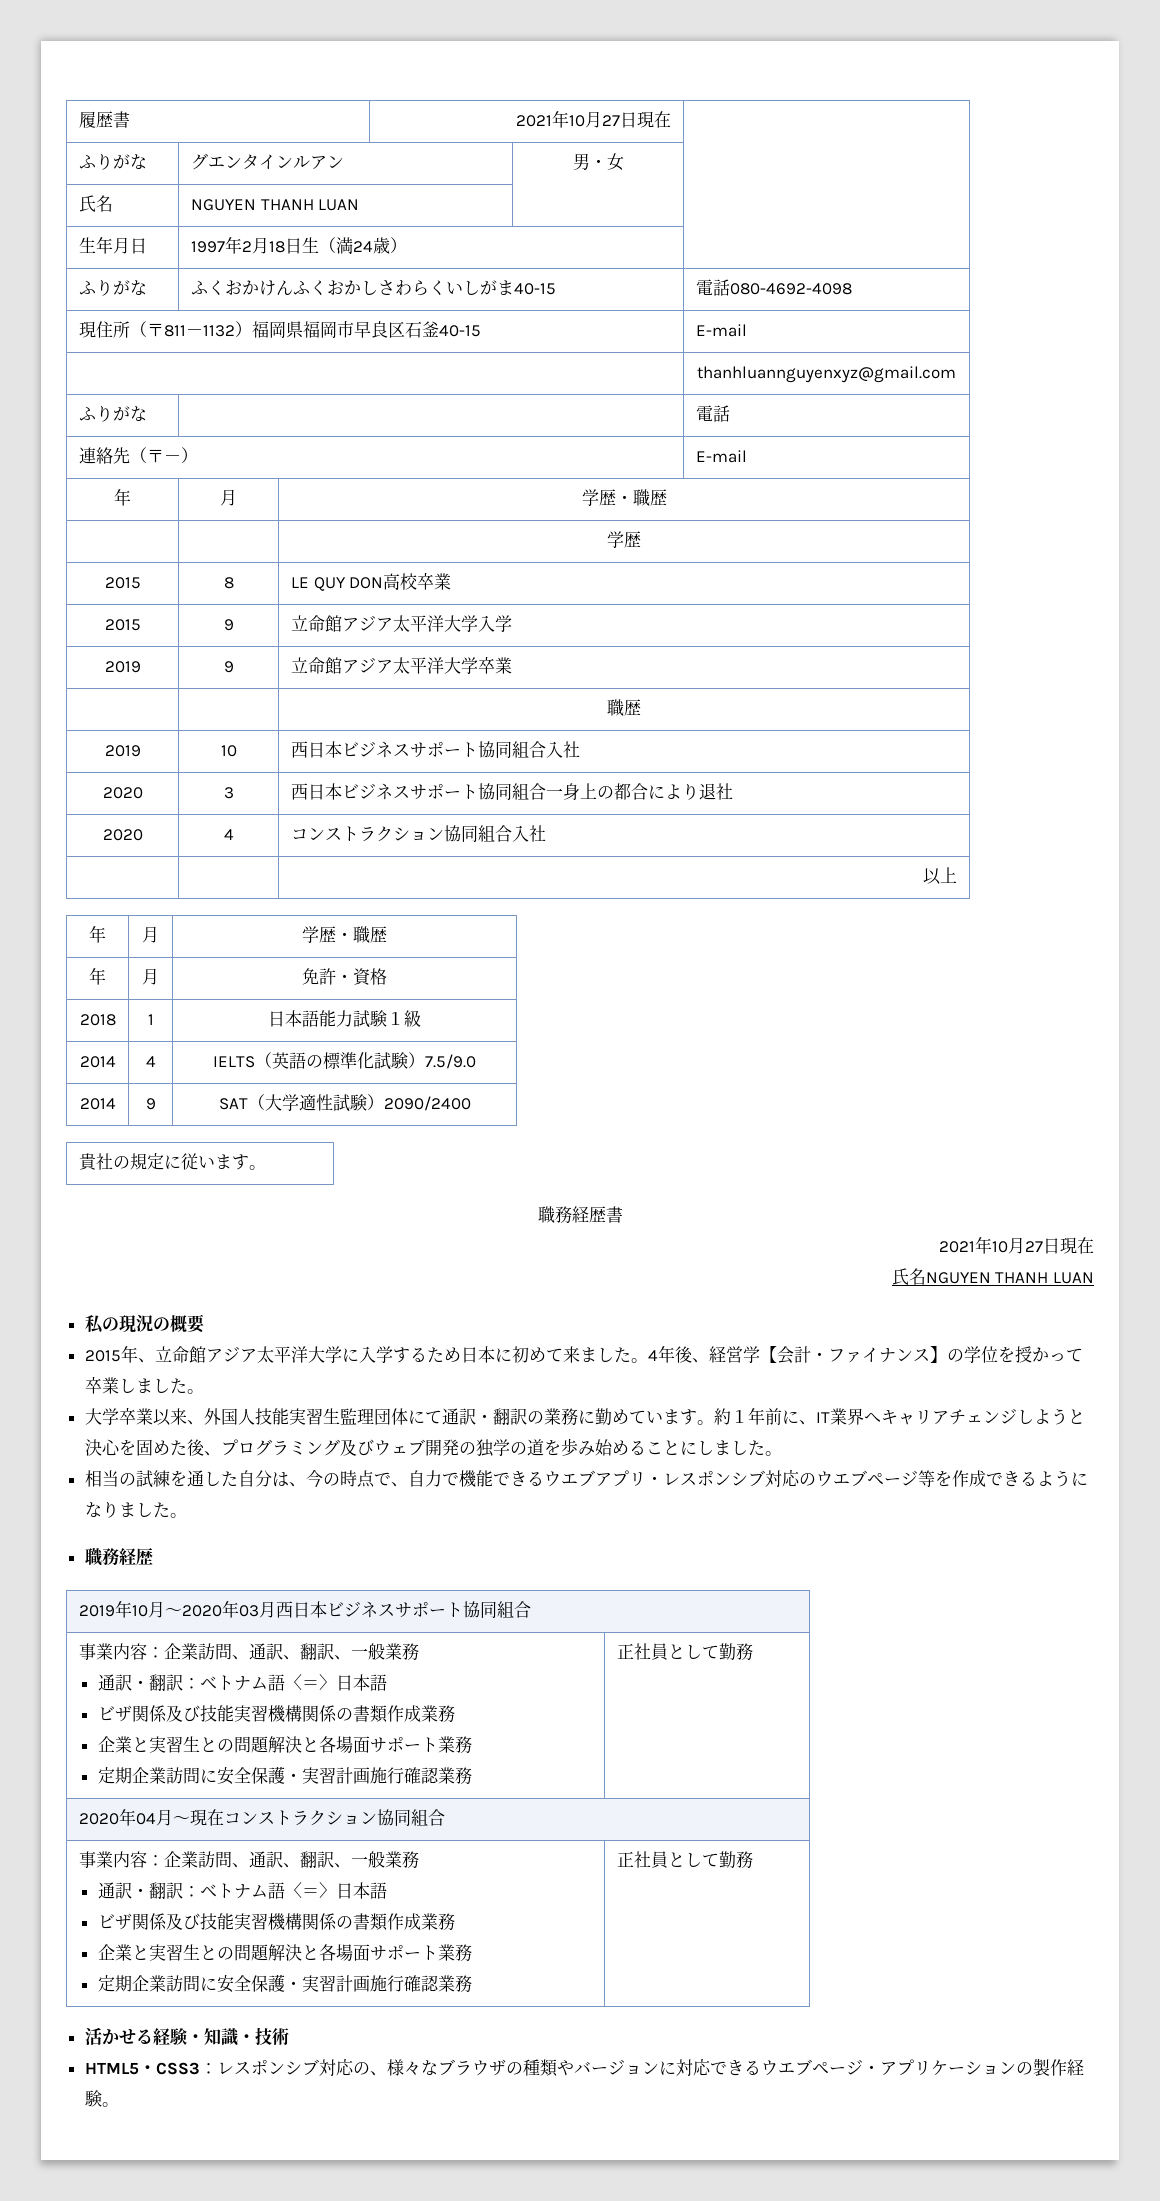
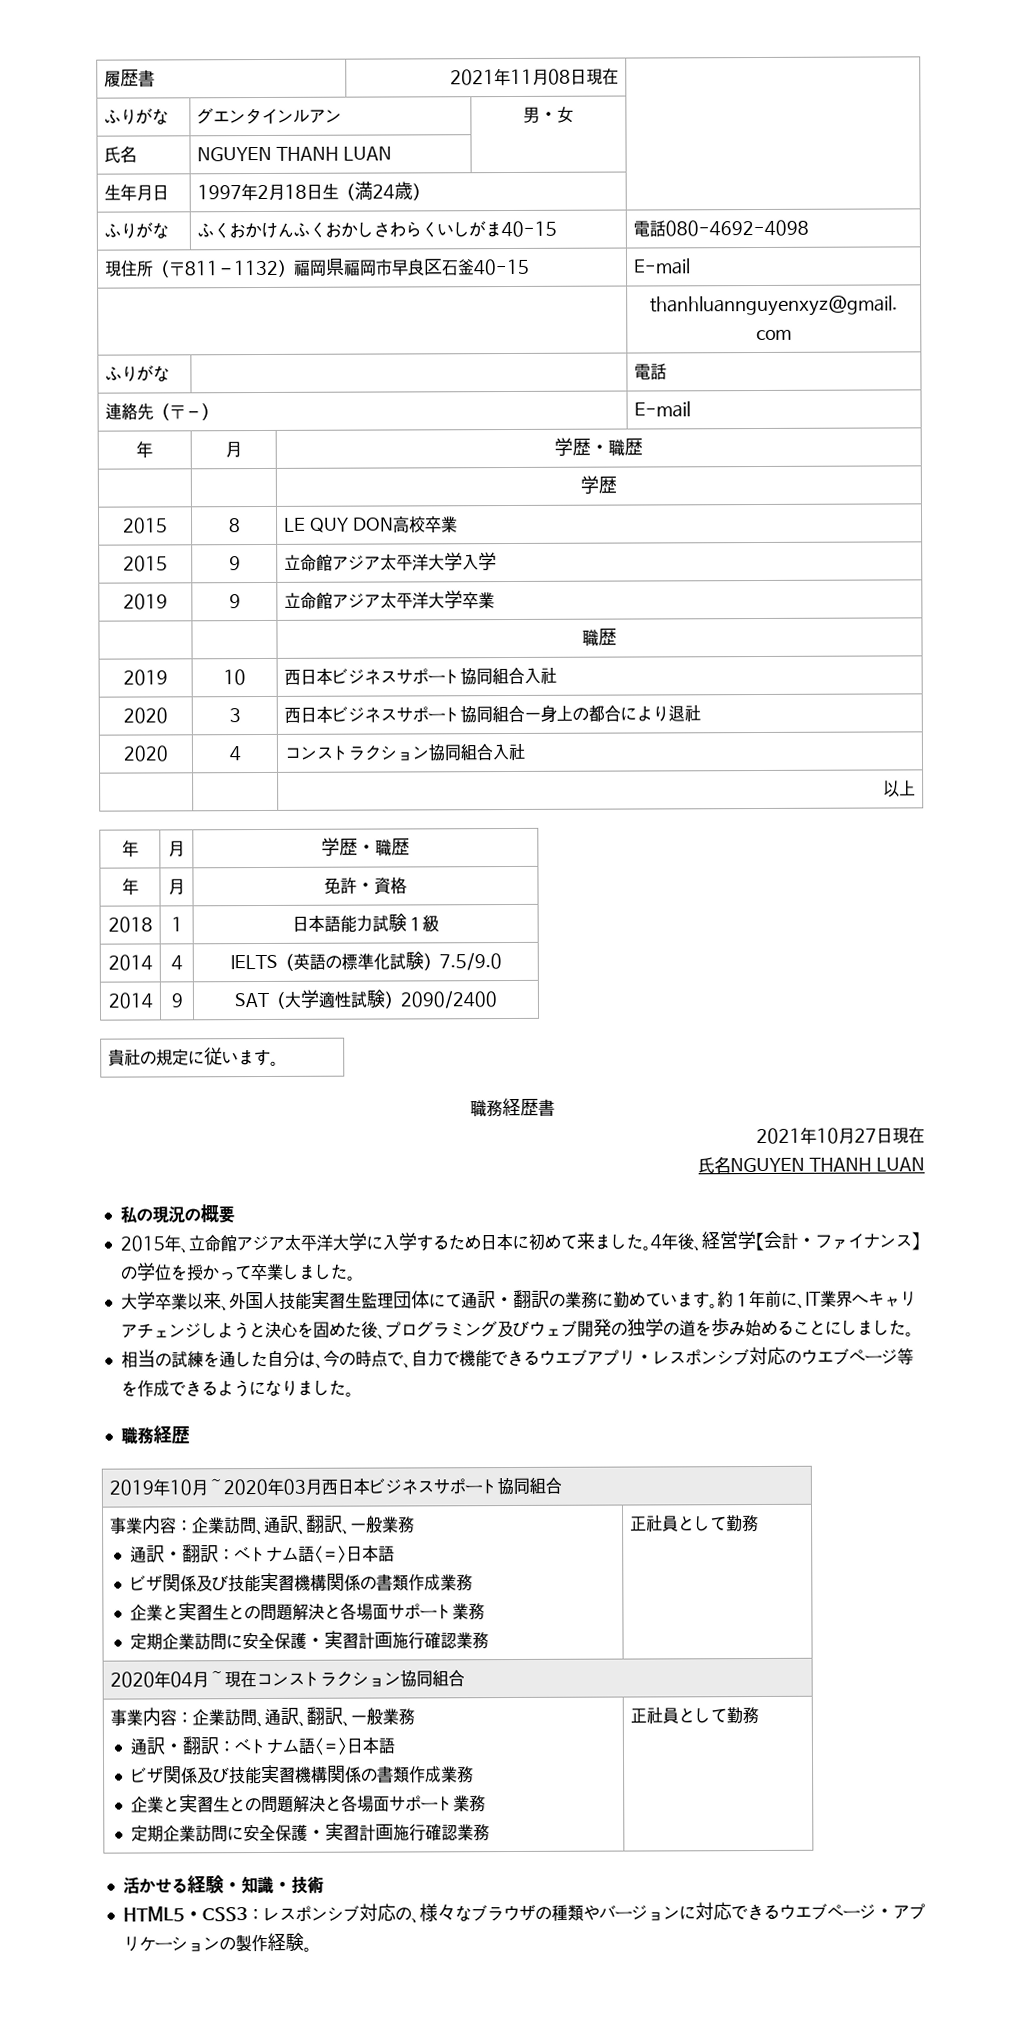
[569,111,621,128] 10月27 -> [510,68,572,86] 11月08

